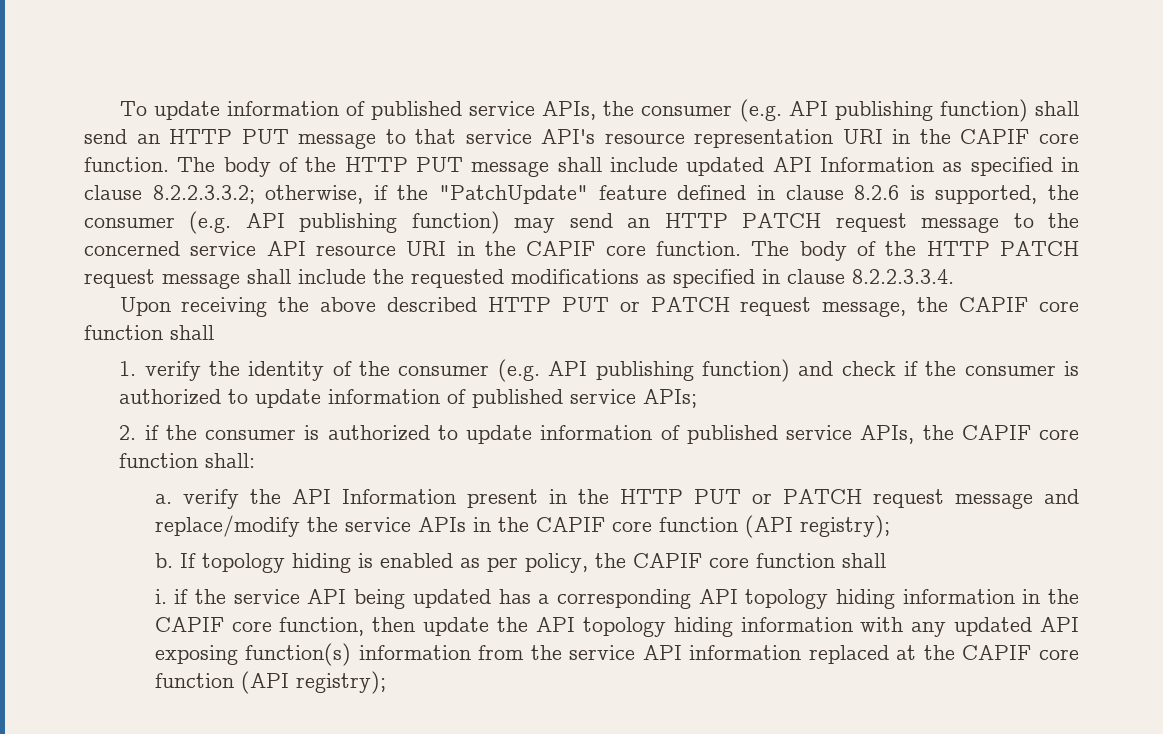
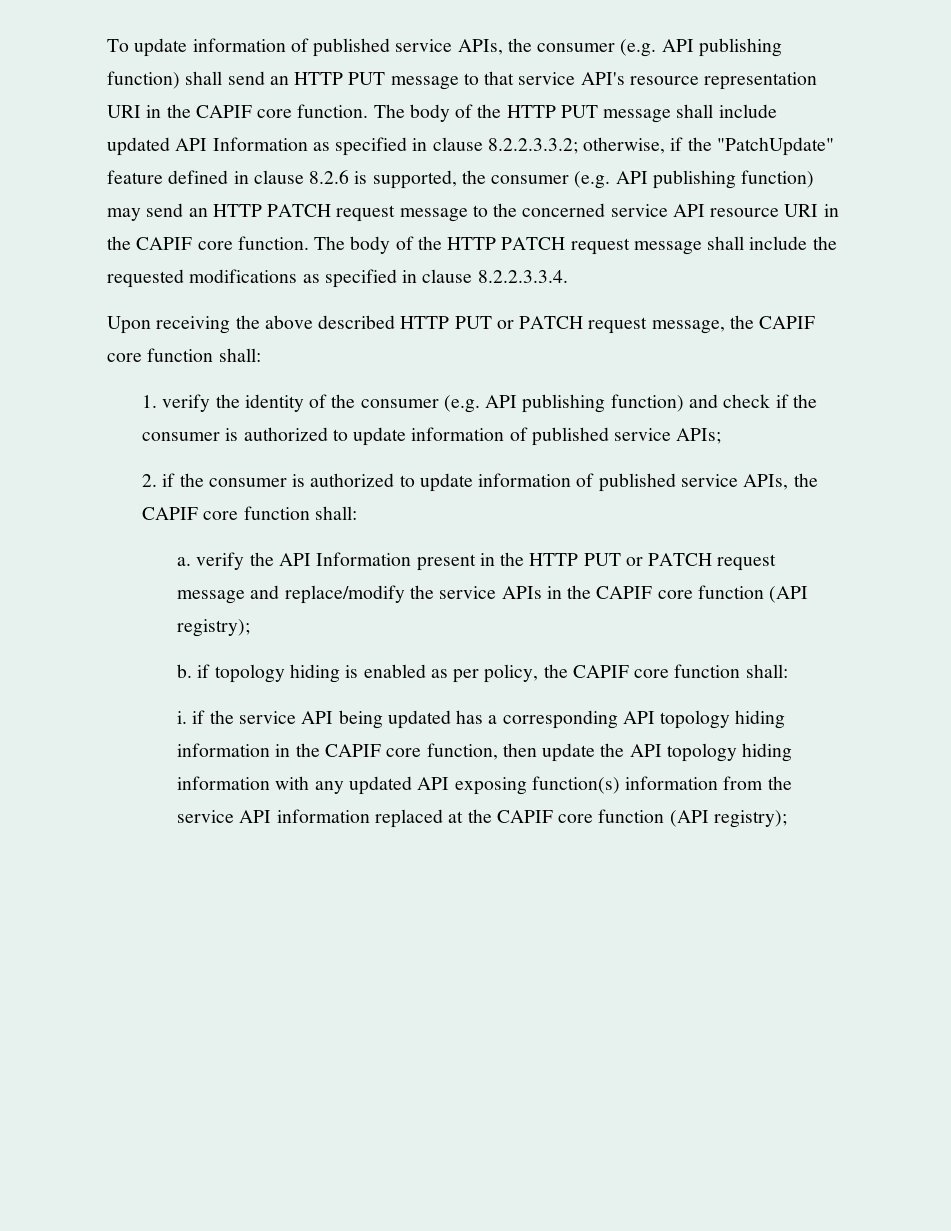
[170,325,214,340] shall -> [218,348,261,362] shall:
[179,553,196,568] If -> [197,664,211,678] if
[841,553,886,568] shall -> [745,664,788,678] shall:

